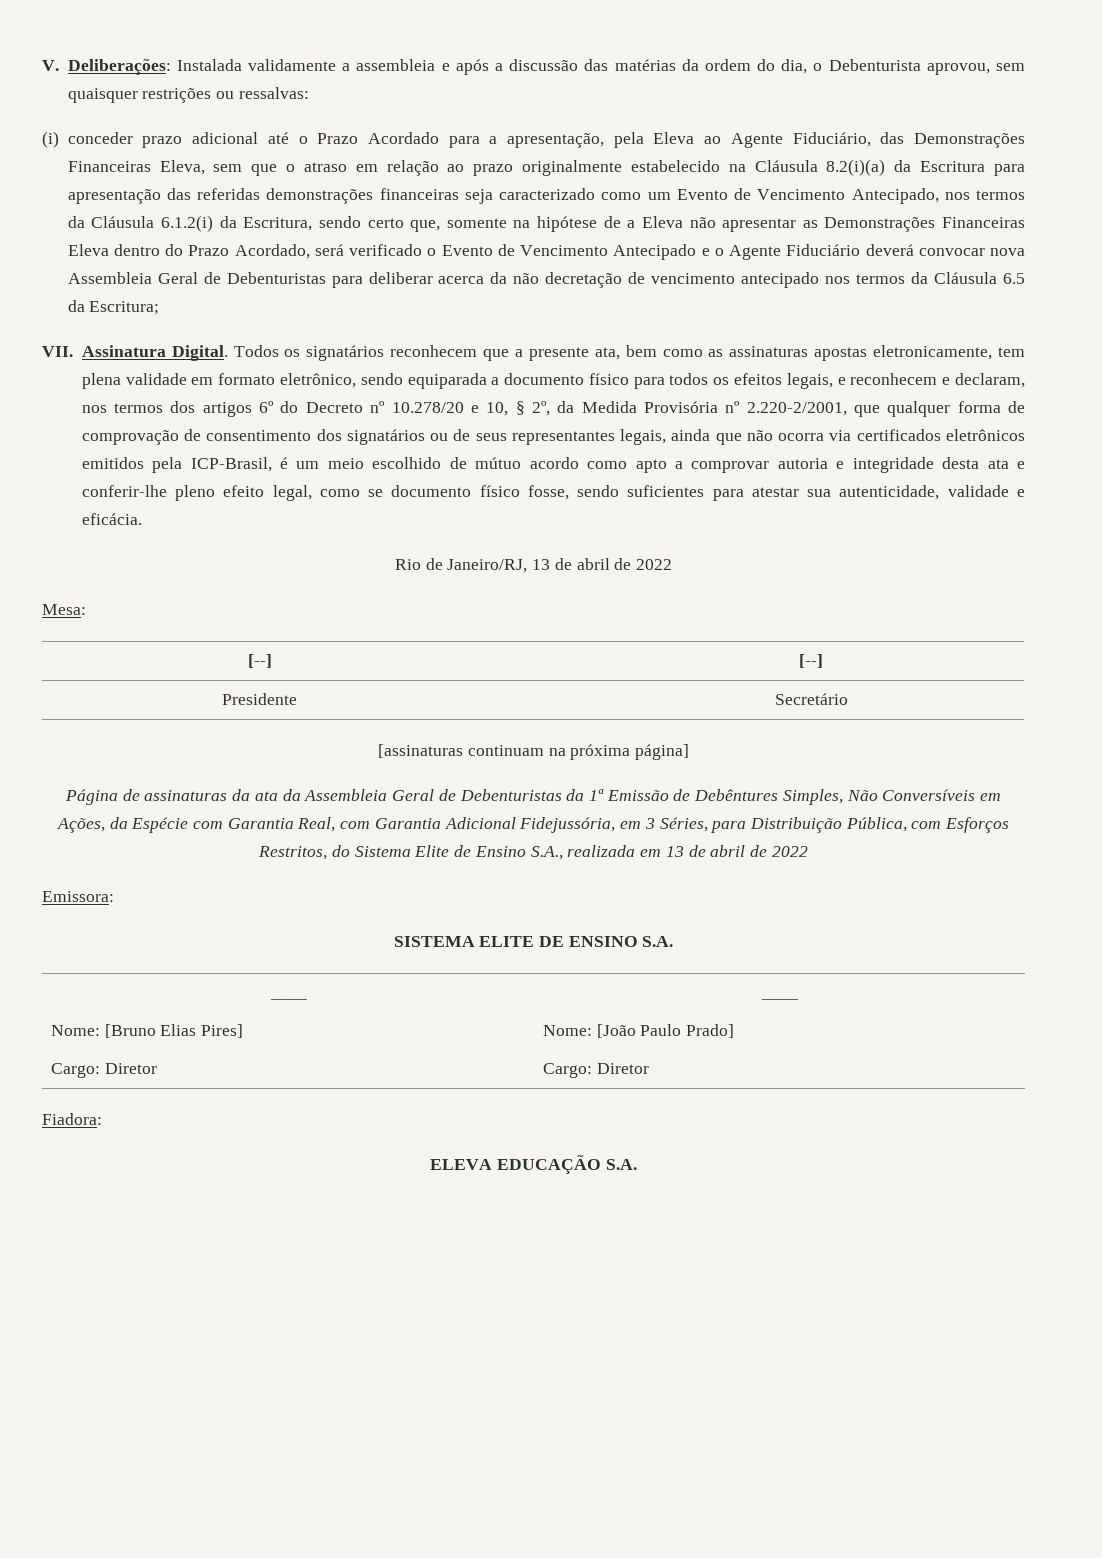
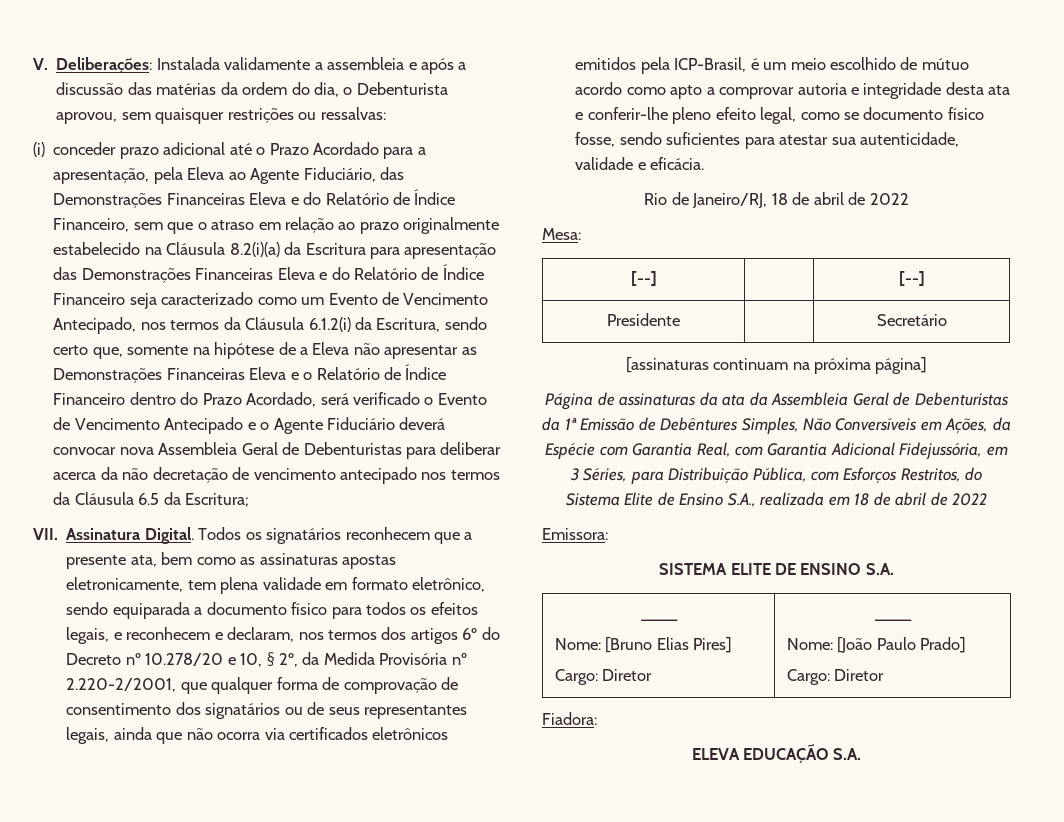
[159,160,205,175] Eleva, -> [249,189,456,205] [53,218,130,232] Eleva e do Relatório de Índice Financeiro,
[197,188,459,204] referidas demonstrações financeiras -> [81,264,484,283] [53,293,126,305] Demonstrações Financeiras Eleva e do Relatório de Índice Financeiro
(109, 250) none -> [290,364,447,380] [53,393,126,405] e o Relatório de Índice Financeiro
[532,559,551,570] 13 -> [771,193,788,205] 18
[665,846,684,857] 13 -> [854,493,870,506] 18

